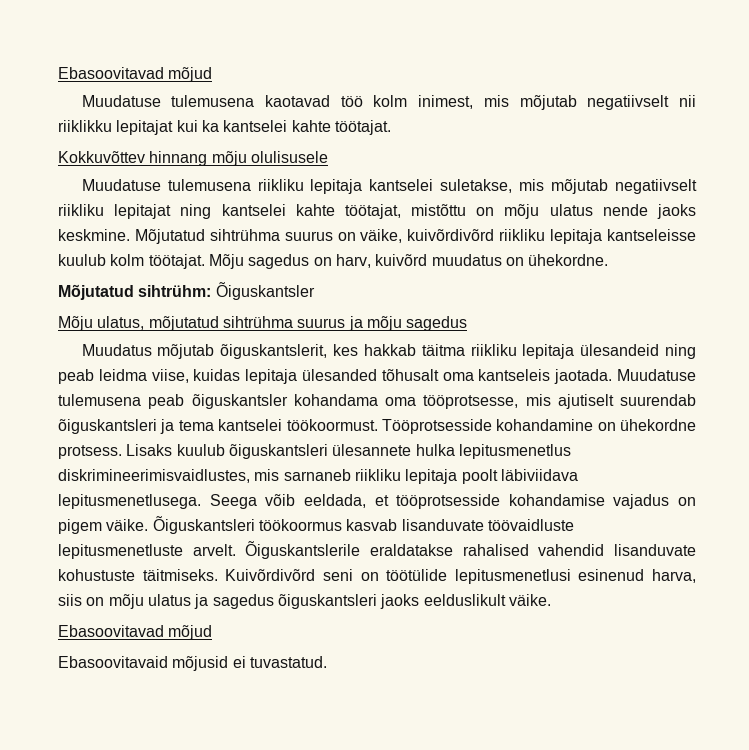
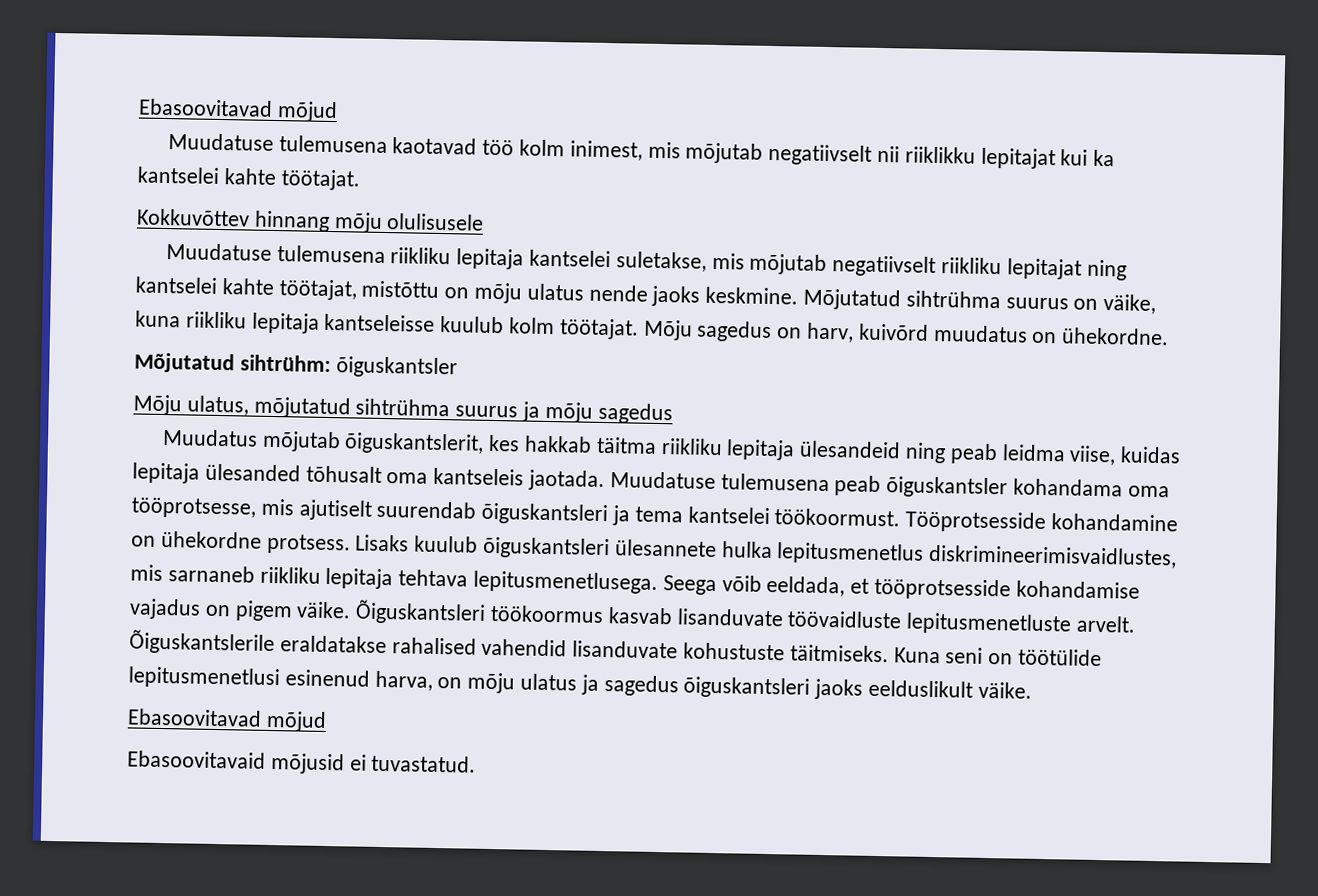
[407,229,495,241] kuivõrdivõrd -> [135,310,181,328] kuna
[215,282,315,300] Õiguskantsler -> [335,356,458,379] õiguskantsler
[461,469,578,484] poolt läbiviidava -> [398,569,469,587] tehtava
[225,569,316,581] Kuivõrdivõrd -> [893,647,941,664] Kuna
[58,594,82,606] siis -> (433, 680) none

